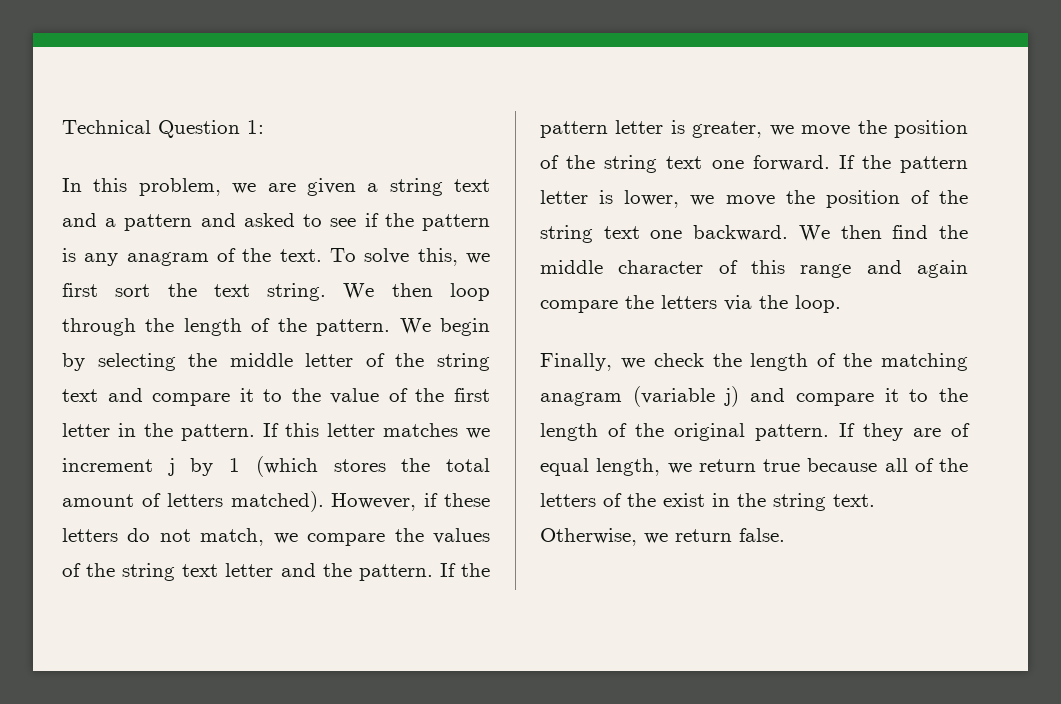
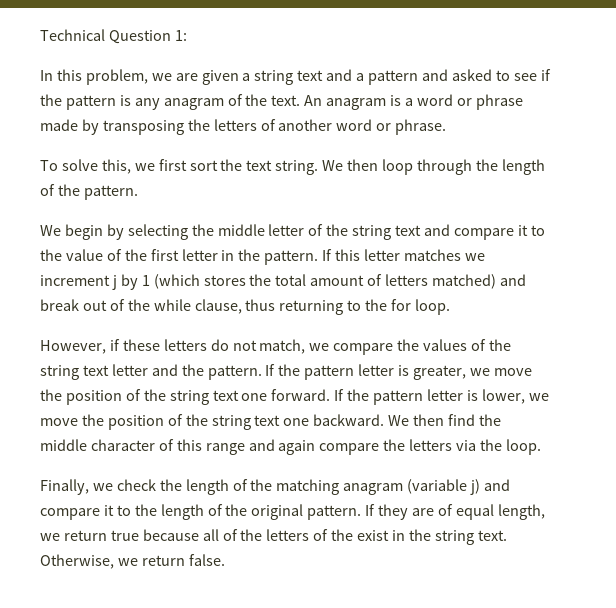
(322, 255) none -> [304,94,523,110] [40,119,447,135] An anagram is a word or phrase made by transposing the letters of another word or phrase. //
(391, 327) none -> (138, 192) //
[230,491,324,512] matched). -> [432,274,526,289] [40,299,451,315] matched) and break out of the while clause, thus returning to the for loop. //

